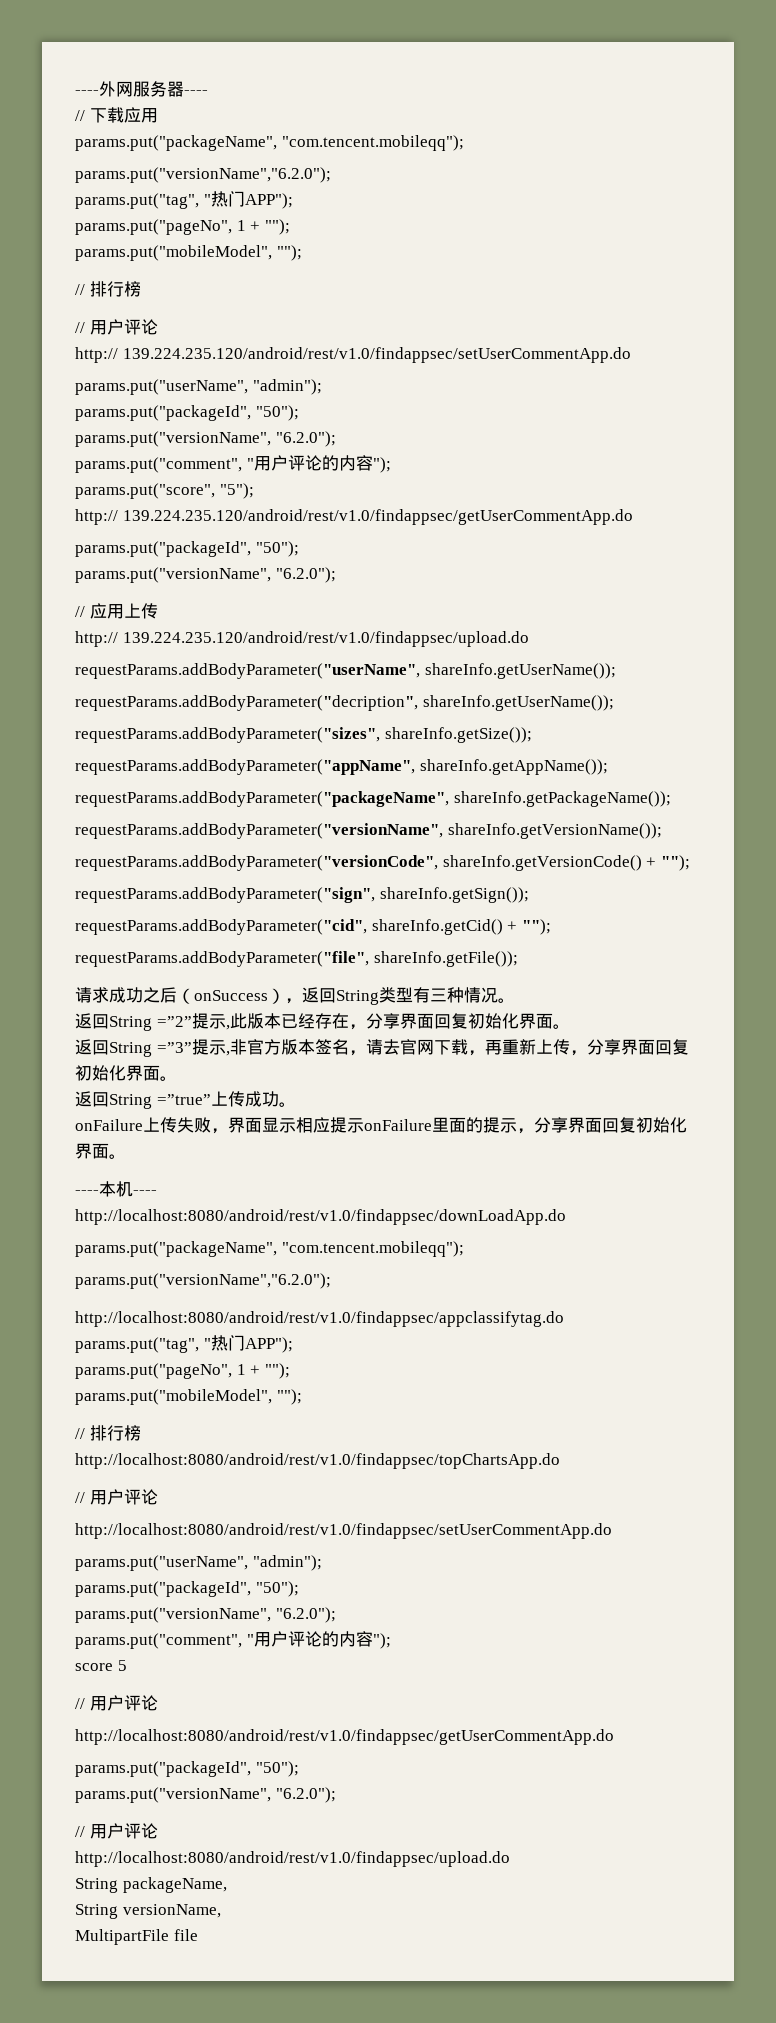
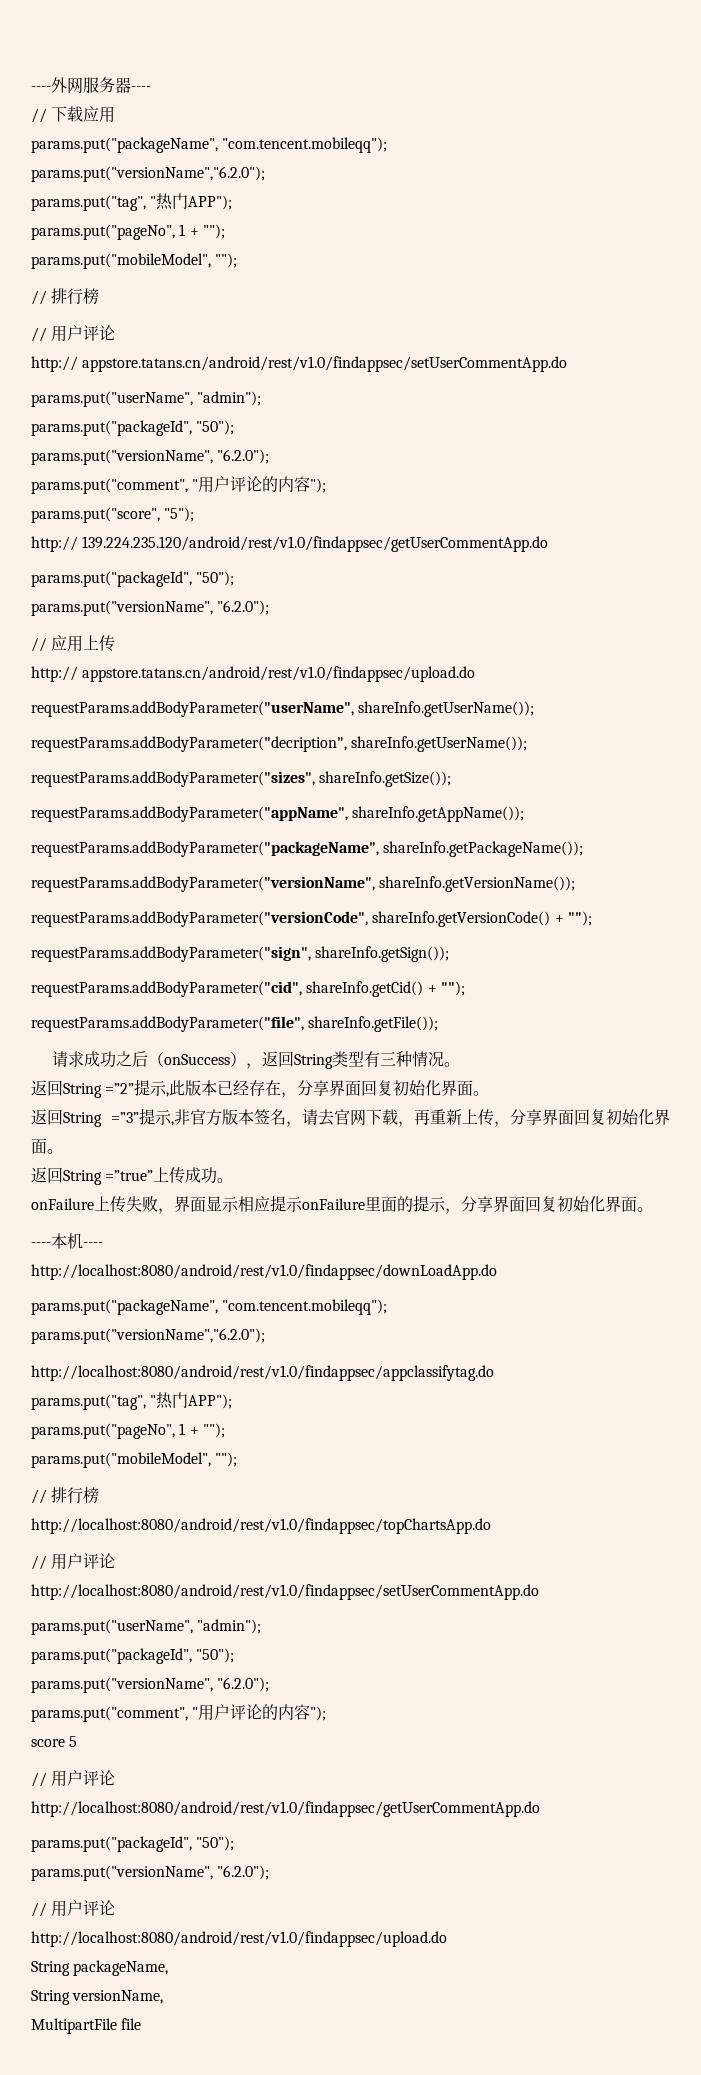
[122,347,631,363] 139.224.235.120/android/rest/v1.0/findappsec/setUserCommentApp.do -> [82,356,568,372] appstore.tatans.cn/android/rest/v1.0/findappsec/setUserCommentApp.do
[122,631,529,647] 139.224.235.120/android/rest/v1.0/findappsec/upload.do -> [82,666,476,682] appstore.tatans.cn/android/rest/v1.0/findappsec/upload.do

